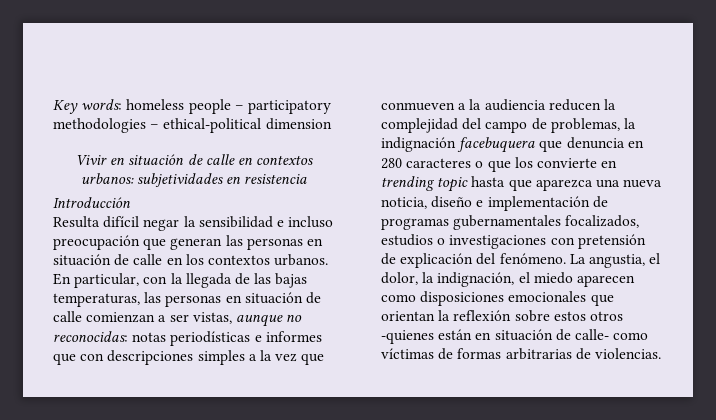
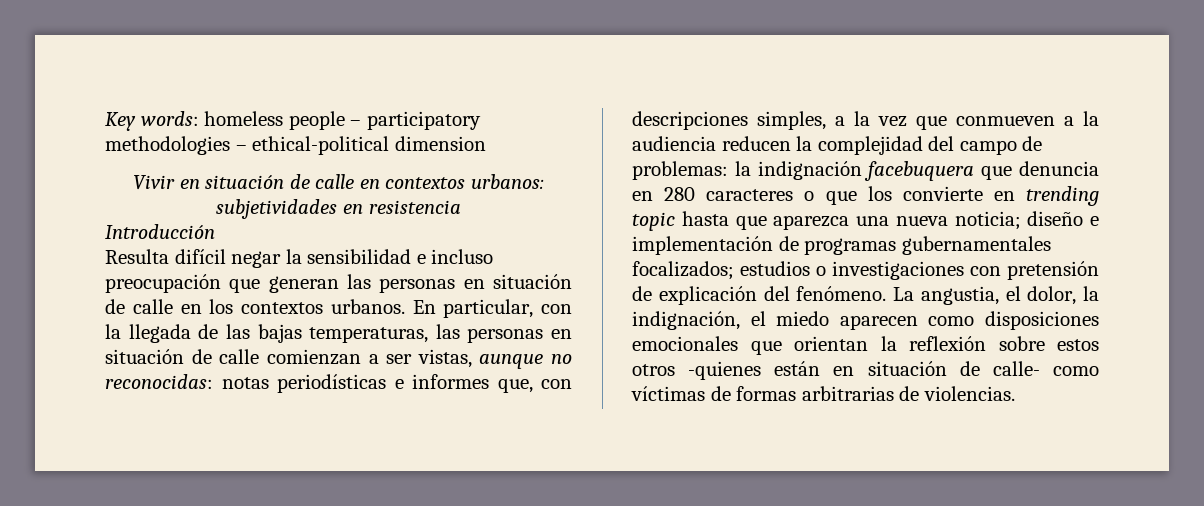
[53,353,76,365] que -> [497,379,533,393] que,
[197,350,245,365] simples -> [757,111,826,130] simples,
[550,118,620,133] problemas, -> [632,161,728,180] problemas:
[381,197,427,209] noticia, -> [954,211,1021,230] noticia;
[565,215,640,228] focalizados, -> [632,261,734,280] focalizados;

